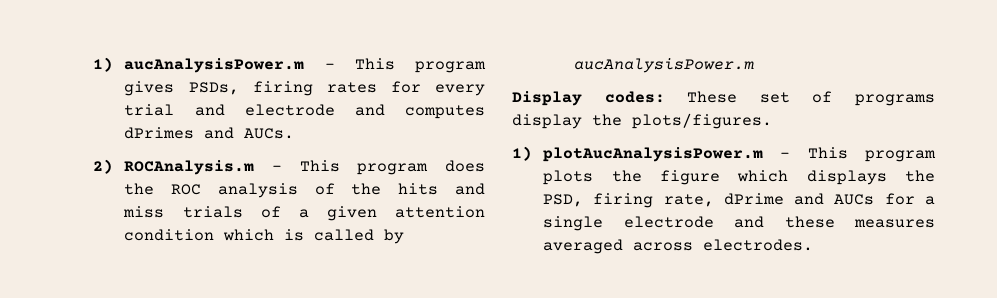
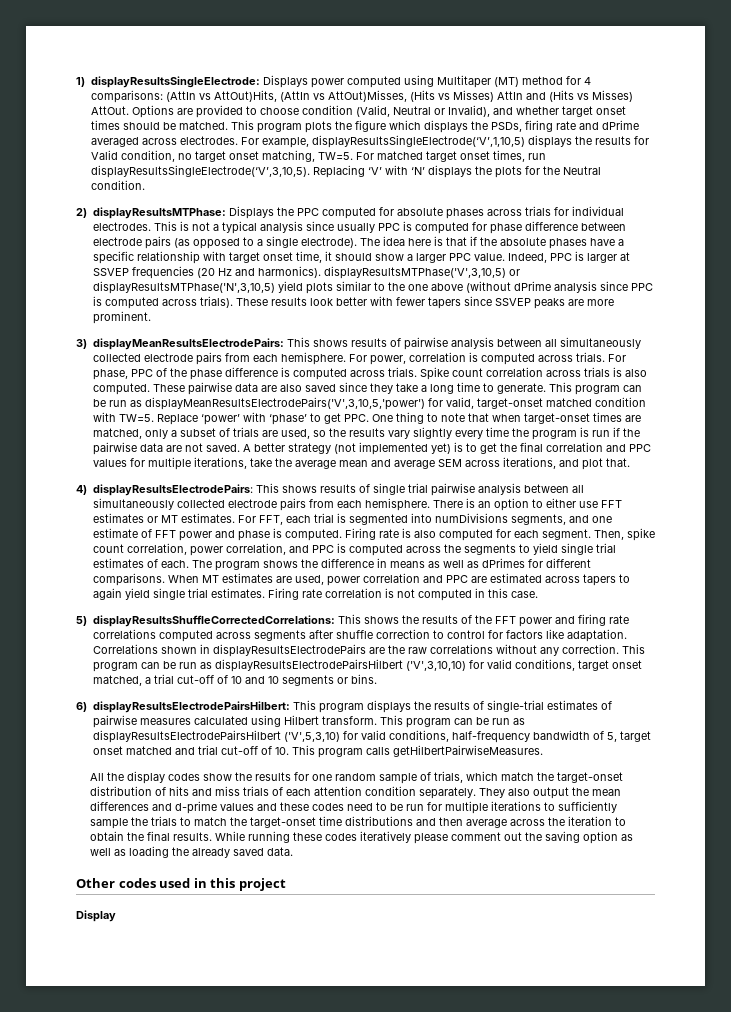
[93,57,486,73] [124,81,485,96] [124,104,485,119] [124,127,295,139] [93,159,485,175] [124,183,485,198] [123,206,485,221] [124,229,405,244] [574,58,755,73] [512,91,935,106] [512,113,772,129] [512,146,791,162] 1) aucAnalysisPower.m – This program gives PSDs, firing rates for every trial and electrode and computes dPrimes and AUCs. // 2) ROCAnalysis.m – This program does the ROC analysis of the hits and miss trials of a given attention condition which is called by aucAnalysisPower.m // Display codes: These set of programs display the plots/figures. // 1) plotAucAnalysisPower.m – -> [76,75,591,88] [90,90,633,103] [90,105,626,118] [90,120,228,130] 1) displayResultsSingleElectrode: Displays power computed using Multitaper (MT) method for 4 comparisons: (AttIn vs AttOut)Hits, (AttIn vs AttOut)Misses, (Hits vs Misses) AttIn and (Hits vs Misses) AttOut. Options are provided to choose condition (Valid, Neutral or Invalid), and whether target onset times should be matched.
[543,193,935,208] [543,216,935,231] [543,239,814,254] PSD, firing rate, dPrime and AUCs for a single electrode and these measures averaged across electrodes. -> [490,120,639,132] [90,135,649,148] [90,150,546,162] [90,165,601,178] [90,180,145,190] [76,206,624,219] [92,221,626,234] [92,236,624,249] [92,251,630,264] [92,266,520,279] [92,281,653,294] [92,296,614,309] [92,311,151,324] [76,337,641,350] [92,352,626,365] [92,367,647,380] [92,382,642,395] [92,397,646,410] [92,412,641,425] [92,427,640,440] [92,442,651,455] [92,457,630,470] [76,483,584,496] [92,498,622,511] [92,513,612,525] [92,528,655,541] [92,543,616,556] [92,558,591,571] [92,573,630,586] [92,588,538,601] [76,614,629,627] [92,629,627,642] [92,644,645,657] [92,659,642,672] [92,674,377,686] [76,700,612,713] [92,715,525,728] [92,730,651,743] [92,745,543,758] [89,771,623,784] [89,786,621,799] [89,801,617,814] [89,816,626,829] [89,831,633,844] [89,846,293,858] [76,878,286,891] [76,910,116,922] PSDs, firing rate and dPrime averaged across electrodes. For example, displayResultsSingleElectrode(‘V’,1,10,5) displays the results for Valid condition, no target onset matching, TW=5. For matched target onset times, run displayResultsSingleElectrode(‘V’,3,10,5). Replacing ‘V’ with ‘N’ displays the plots for the Neutral condition. // 2) displayResultsMTPhase: Displays the PPC computed for absolute phases across trials for individual electrodes. This is not a typical analysis since usually PPC is computed for phase difference between electrode pairs (as opposed to a single electrode). The idea here is that if the absolute phases have a specific relationship with target onset time, it should show a larger PPC value. Indeed, PPC is larger at SSVEP frequencies (20 Hz and harmonics). displayResultsMTPhase('V',3,10,5) or displayResultsMTPhase('N',3,10,5) yield plots similar to the one above (without dPrime analysis since PPC is computed across trials). These results look better with fewer tapers since SSVEP peaks are more prominent. // 3) displayMeanResultsElectrodePairs: This shows results of pairwise analysis between all simultaneously collected electrode pairs from each hemisphere. For power, correlation is computed across trials. For phase, PPC of the phase difference is computed across trials. Spike count correlation across trials is also computed. These pairwise data are also saved since they take a long time to generate. This program can be run as displayMeanResultsElectrodePairs('V',3,10,5,'power') for valid, target-onset matched condition with TW=5. Replace ‘power’ with ‘phase’ to get PPC. One thing to note that when target-onset times are matched, only a subset of trials are used, so the results vary slightly every time the program is run if the pairwise data are not saved. A better strategy (not implemented yet) is to get the final correlation and PPC values for multiple iterations, take the average mean and average SEM across iterations, and plot that. // 4) displayResultsElectrodePairs: This shows results of single trial pairwise analysis between all simultaneously collected electrode pairs from each hemisphere. There is an option to either use FFT estimates or MT estimates. For FFT, each trial is segmented into numDivisions segments, and one estimate of FFT power and phase is computed. Firing rate is also computed for each segment. Then, spike count correlation, power correlation, and PPC is computed across the segments to yield single trial estimates of each. The program shows the difference in means as well as dPrimes for different comparisons. When MT estimates are used, power correlation and PPC are estimated across tapers to again yield single trial estimates. Firing rate correlation is not computed in this case. // 5) displayResultsShuffleCorrectedCorrelations: This shows the results of the FFT power and firing rate correlations computed across segments after shuffle correction to control for factors like adaptation. Correlations shown in displayResultsElectrodePairs are the raw correlations without any correction. This program can be run as displayResultsElectrodePairsHilbert ('V',3,10,10) for valid conditions, target onset matched, a trial cut-off of 10 and 10 segments or bins. // 6) displayResultsElectrodePairsHilbert: This program displays the results of single-trial estimates of pairwise measures calculated using Hilbert transform. This program can be run as displayResultsElectrodePairsHilbert ('V',5,3,10) for valid conditions, half-frequency bandwidth of 5, target onset matched and trial cut-off of 10. This program calls getHilbertPairwiseMeasures. // All the display codes show the results for one random sample of trials, which match the target-onset distribution of hits and miss trials of each attention condition separately. They also output the mean differences and d-prime values and these codes need to be run for multiple iterations to sufficiently sample the trials to match the target-onset time distributions and then average across the iteration to obtain the final results. While running these codes iteratively please comment out the saving option as well as loading the already saved data. // Other codes used in this project // Display

